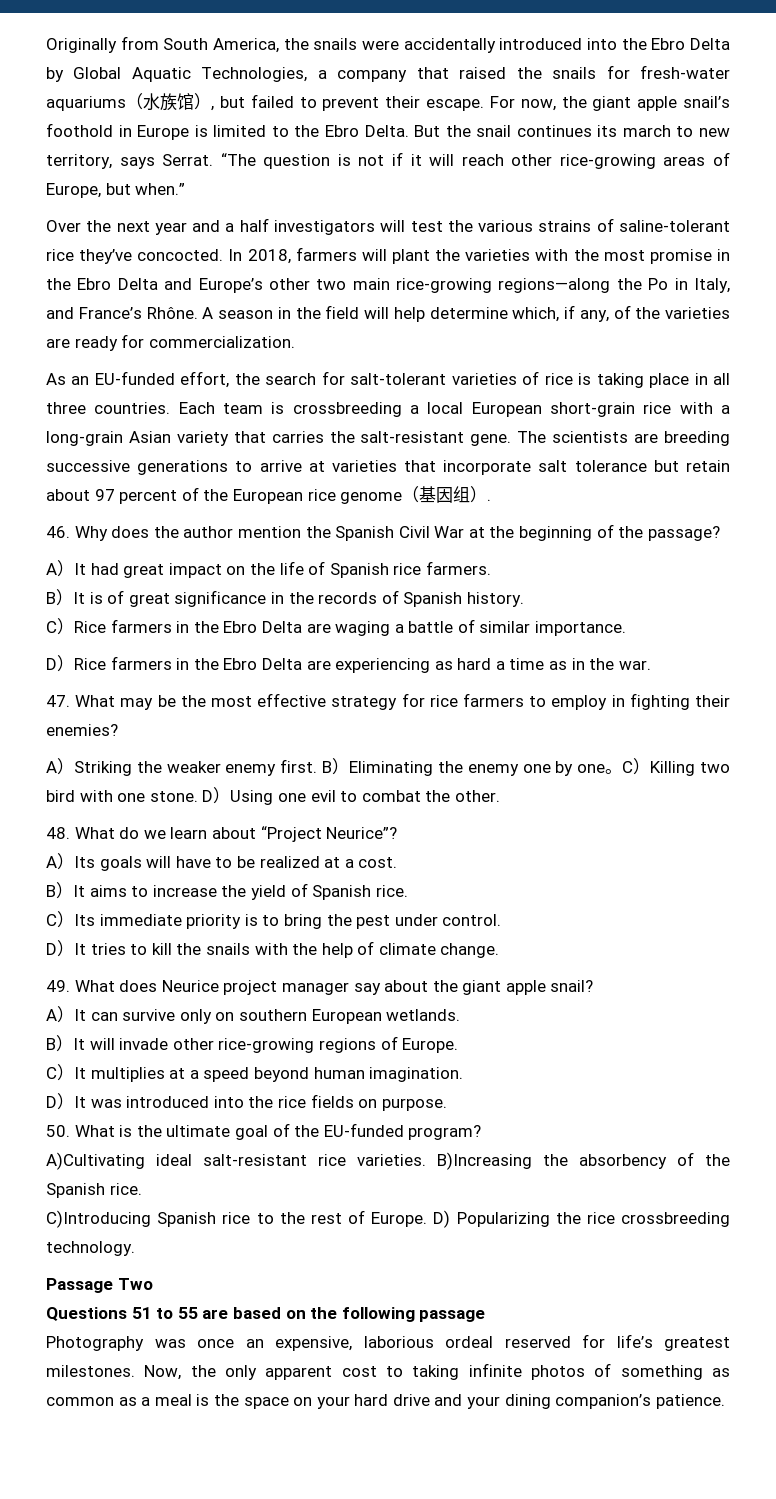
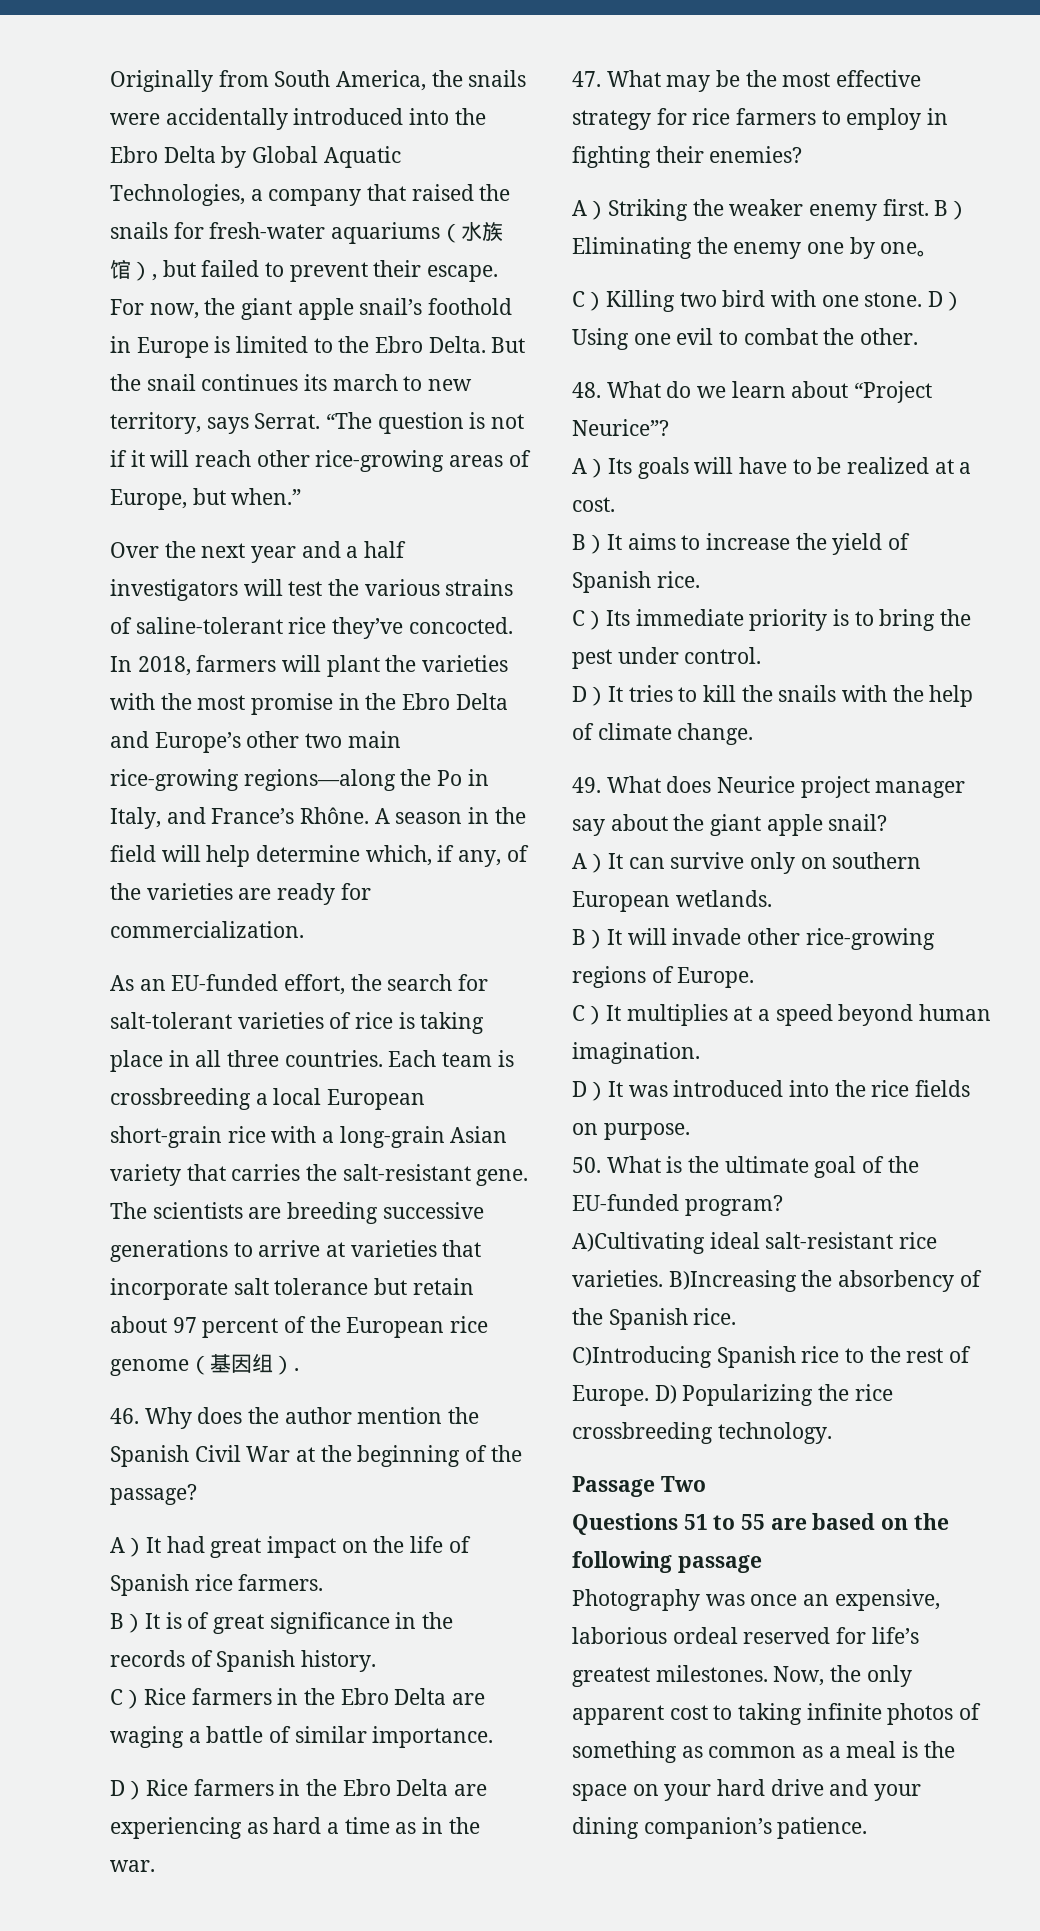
(623, 771) none -> (939, 253) //

